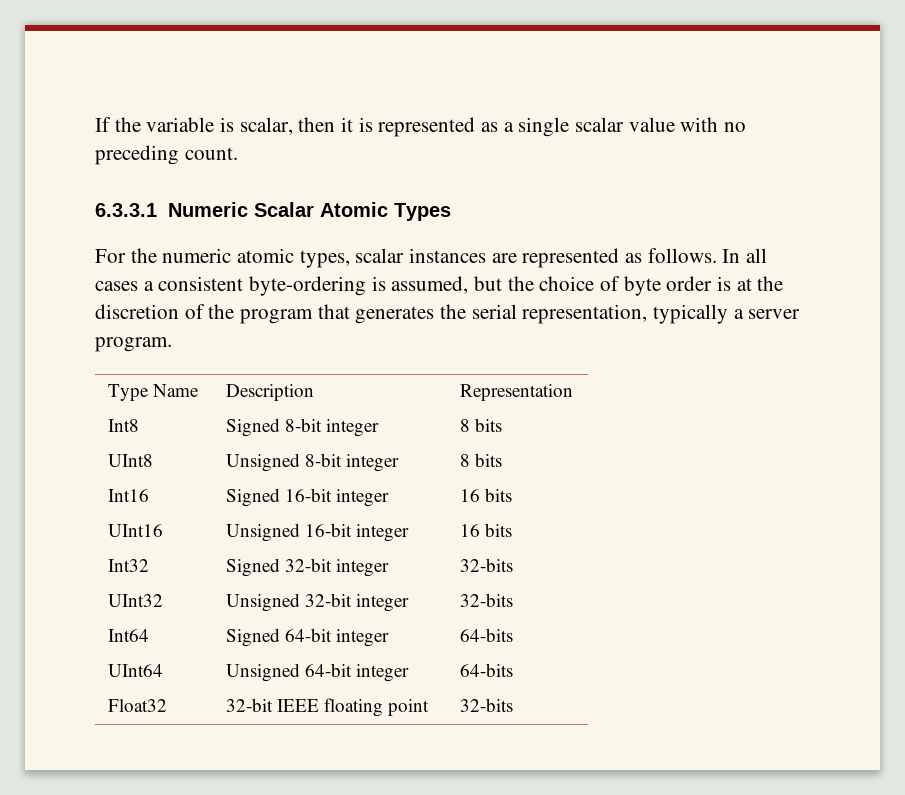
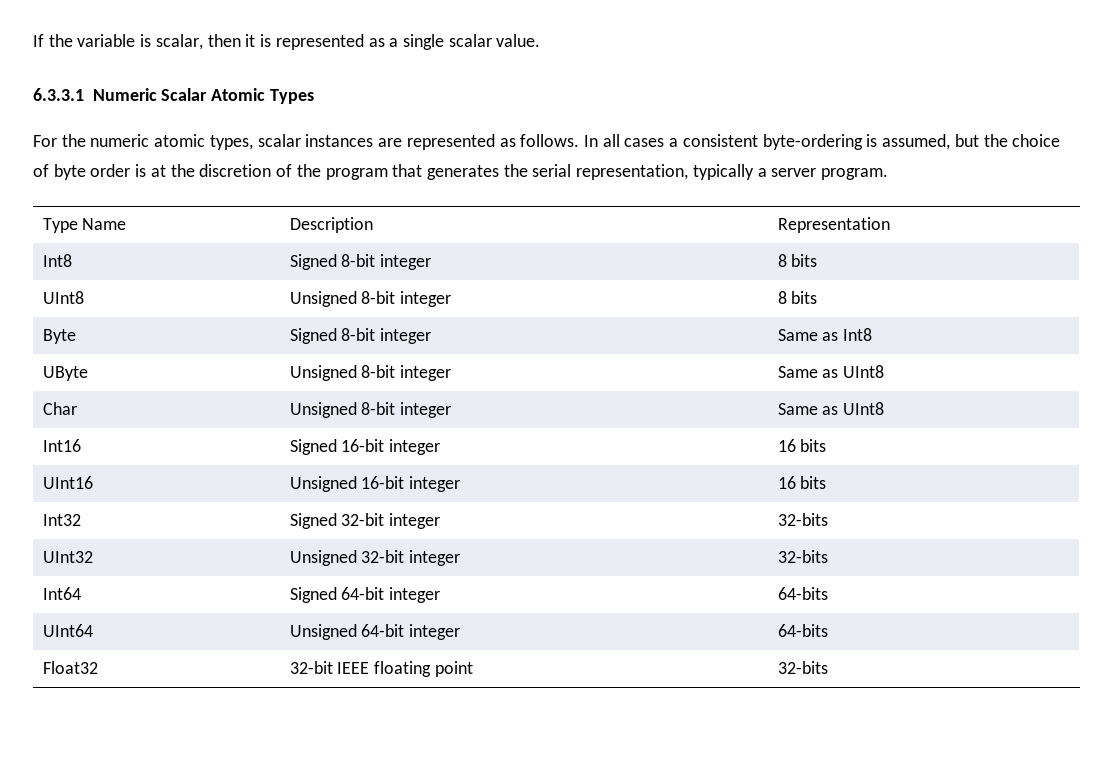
[628,117,747,132] [95,145,238,165] value with no preceding count. -> [496,34,541,47] value.
(503, 460) none -> [42,329,76,344] [289,328,432,344] [777,328,873,341] [42,366,88,381] [289,365,452,381] [777,365,885,378] [42,402,77,415] [289,402,452,418] [777,402,885,415] // Byte | Signed 8-bit integer | Same as Int8 // UByte | Unsigned 8-bit integer | Same as UInt8 // Char | Unsigned 8-bit integer | Same as UInt8

